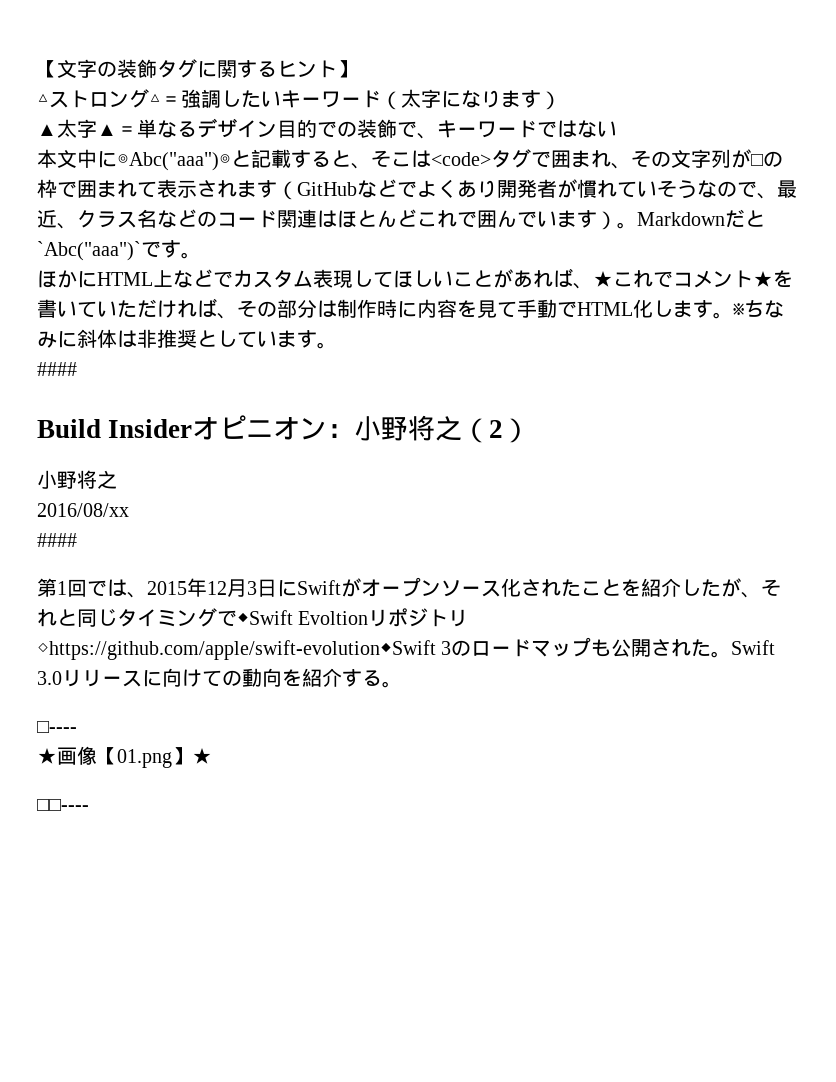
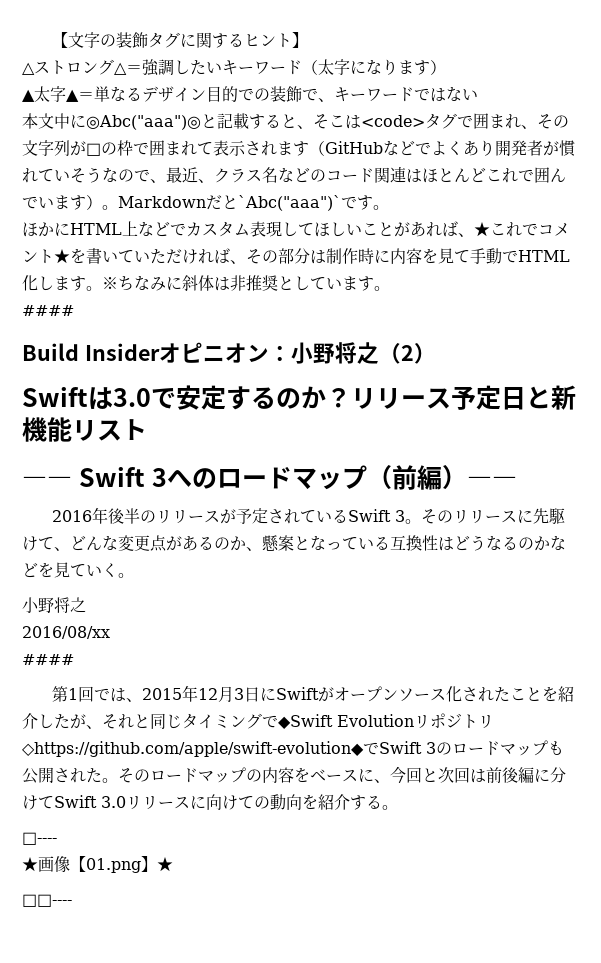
(531, 430) none -> [22,385,576,410] [22,417,147,442] [22,465,517,490] [51,507,565,524] [22,535,566,552] [22,562,134,578] // Swiftは3.0で安定するのか？リリース予定日と新機能リスト // ―― Swift 3へのロードマップ（前編）―― // 2016年後半のリリースが予定されているSwift 3。そのリリースに先駆けて、どんな変更点があるのか、懸案となっている互換性はどうなるのかなどを見ていく。
[298,611,369,625] Evoltion -> [337,714,414,727] Evolution
[37,640,436,660] ◇https://github.com/apple/swift-evolution◆Swift -> [22,741,422,757] ◇https://github.com/apple/swift-evolution◆でSwift
(732, 654) none -> [118,766,566,784] [22,795,54,810] そのロードマップの内容をベースに、今回と次回は前後編に分けて

